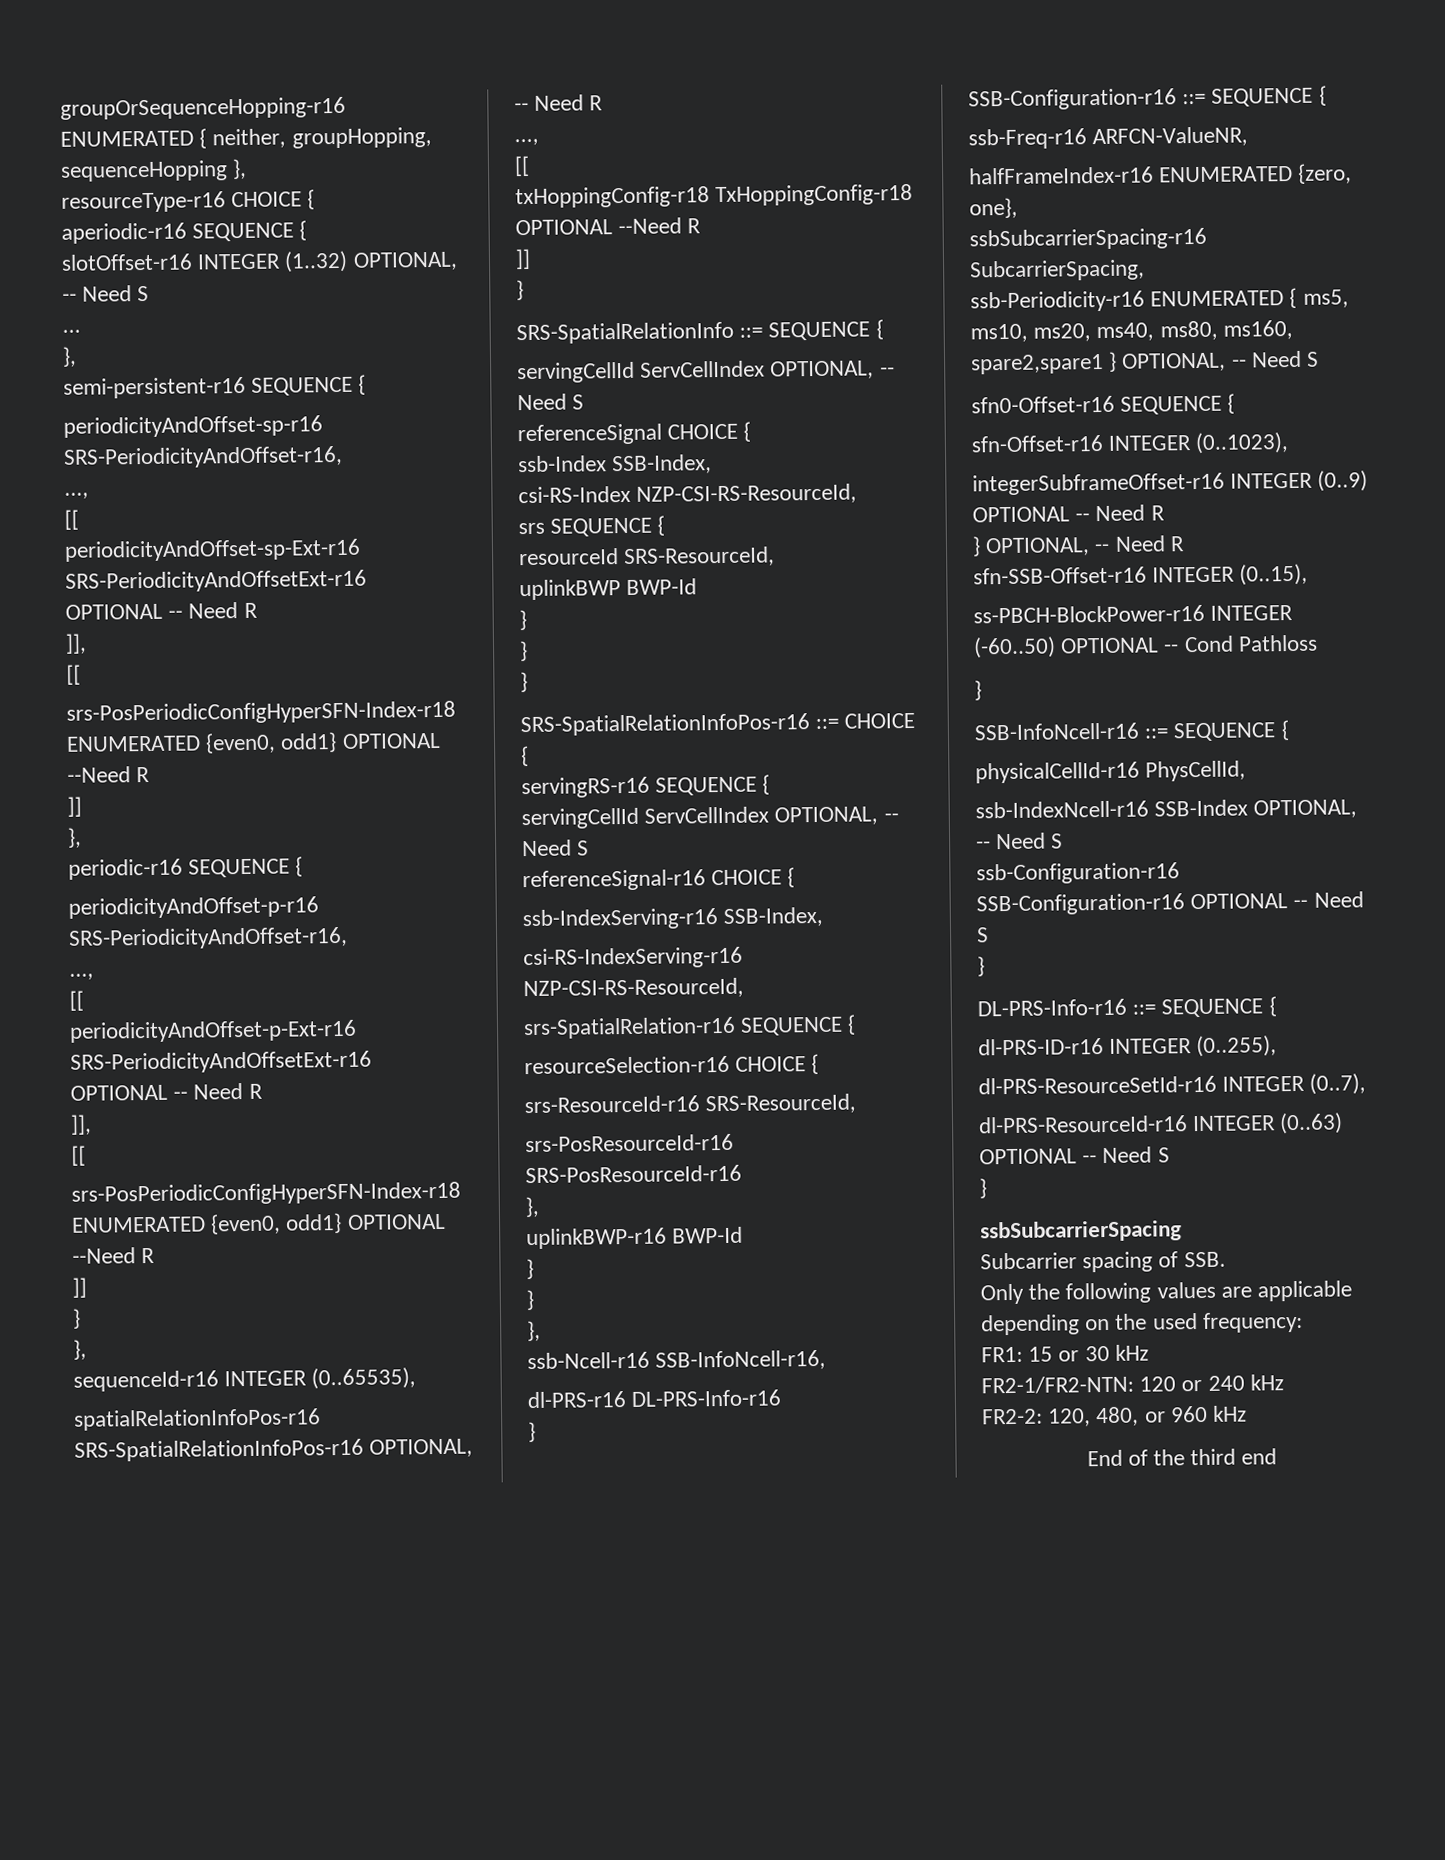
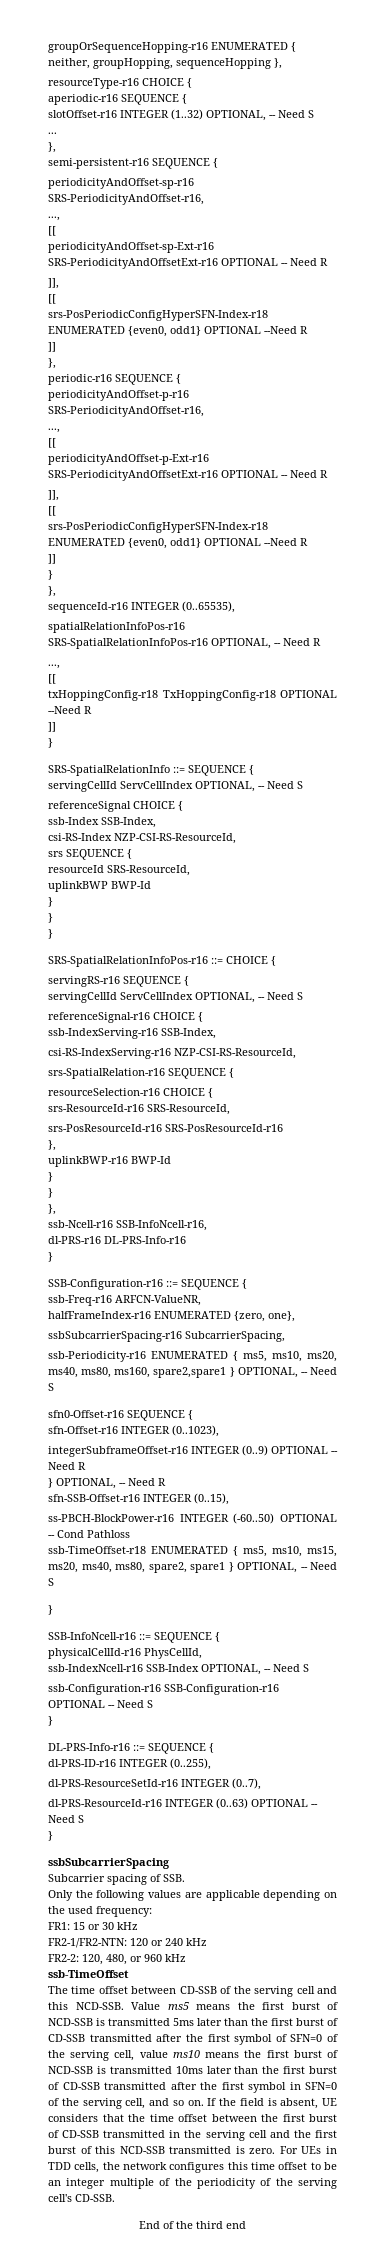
(1318, 643) none -> [48,1546,337,1557] [48,1562,337,1573] [48,1578,54,1586] // ssb-TimeOffset-r18 ENUMERATED { ms5, ms10, ms15, ms20, ms40, ms80, spare2, spare1 } OPTIONAL, -- Need S
(1248, 1413) none -> [48,1970,129,1978] [48,1986,338,1997] [48,2002,338,2010] [48,2018,338,2026] [48,2034,338,2045] [48,2050,339,2061] [48,2066,337,2074] [48,2082,337,2093] [48,2098,337,2109] [48,2114,337,2122] [48,2130,337,2141] [48,2146,337,2154] [48,2162,337,2173] [48,2178,337,2189] [48,2194,115,2202] // ssb-TimeOffset // The time offset between CD-SSB of the serving cell and this NCD-SSB. Value ms5 means the first burst of NCD-SSB is transmitted 5ms later than the first burst of CD-SSB transmitted after the first symbol of SFN=0 of the serving cell, value ms10 means the first burst of NCD-SSB is transmitted 10ms later than the first burst of CD-SSB transmitted after the first symbol in SFN=0 of the serving cell, and so on. If the field is absent, UE considers that the time offset between the first burst of CD-SSB transmitted in the serving cell and the first burst of this NCD-SSB transmitted is zero. For UEs in TDD cells, the network configures this time offset to be an integer multiple of the periodicity of the serving cell's CD-SSB.

